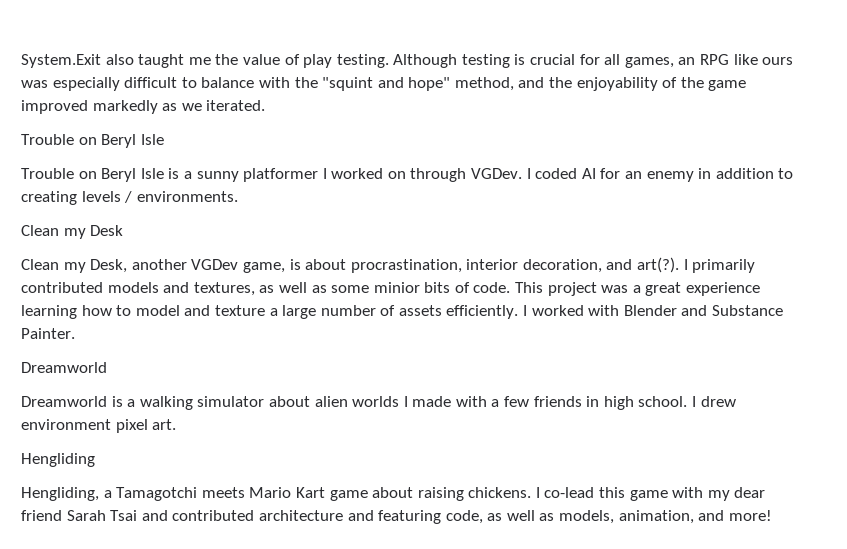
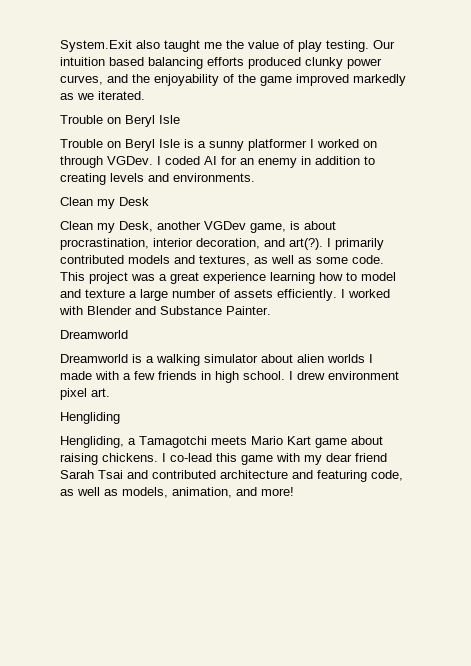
[393,54,794,68] [21,77,514,91] Although testing is crucial for all games, an RPG like ours was especially difficult to balance with the "squint and hope" method, -> [373,40,395,49] [60,57,382,69] [60,75,103,85] Our intuition based balancing efforts produced clunky power curves,
[124,191,133,203] / -> [148,173,169,182] and
[373,282,470,293] minior bits of -> (348, 260) none

